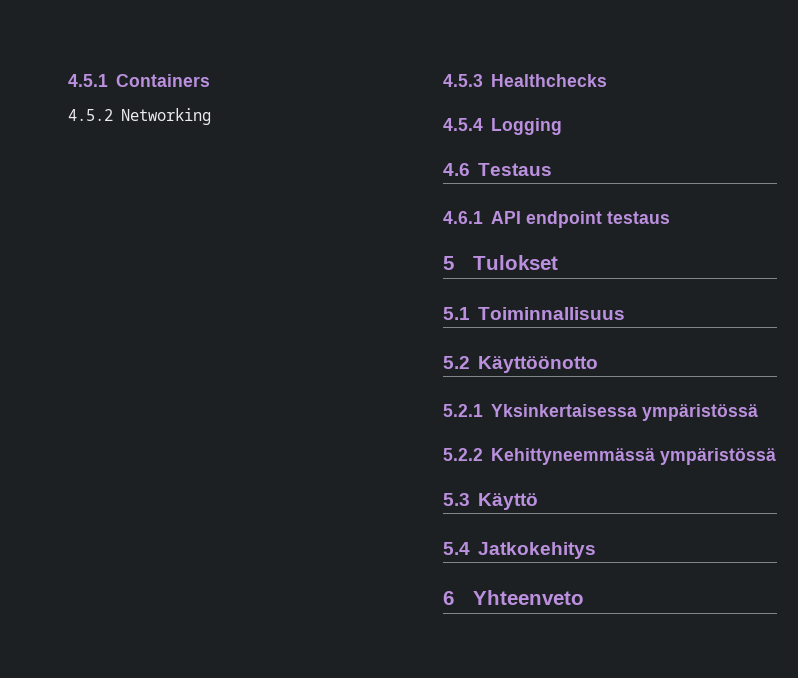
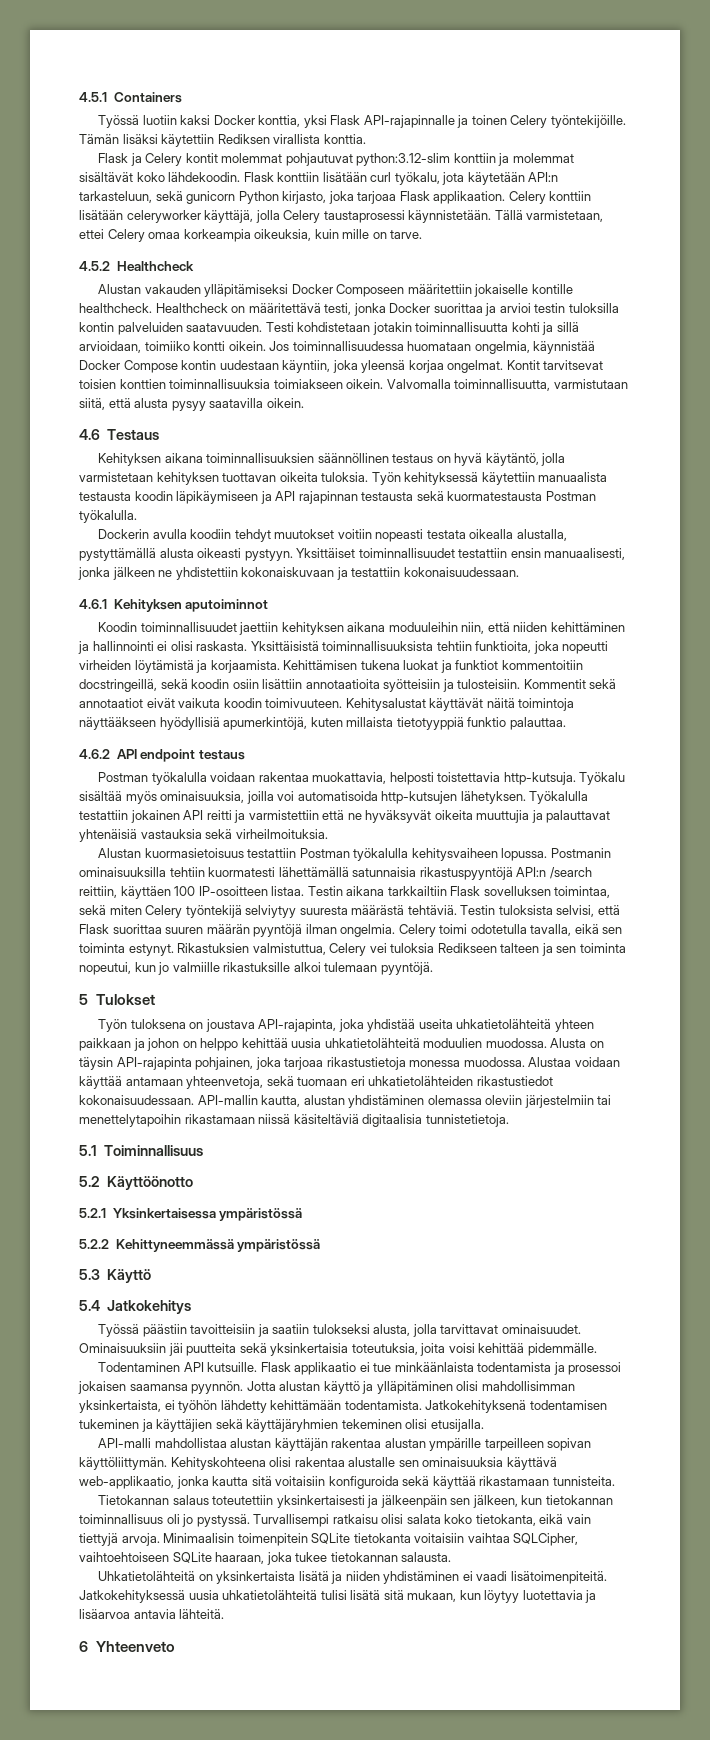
[68,108,211,125] [443,74,607,87] [443,118,562,135] [443,163,552,176] [443,211,670,228] [443,255,558,270] 4.5.2 Networking // 4.5.3 Healthchecks // 4.5.4 Logging // 4.6 Testaus // 4.6.1 API endpoint testaus // 5 Tulokset -> [98,115,626,128] [79,134,366,147] [98,153,574,166] [79,172,559,185] [79,191,592,204] [79,210,604,223] [79,229,423,242] [79,261,194,271] [98,284,573,297] [79,303,619,316] [79,322,579,335] [79,341,596,354] [79,360,604,373] [79,379,628,391] [79,398,304,411] [79,429,159,440] [98,453,566,466] [79,472,608,485] [79,491,596,504] [79,510,137,523] [98,529,567,542] [79,548,626,561] [78,567,519,580] [79,599,269,612] [98,622,625,635] [78,641,609,654] [79,660,583,673] [79,679,617,692] [79,698,575,711] [79,717,566,730] [79,749,245,762] [98,772,626,785] [79,791,589,804] [79,810,611,823] [79,829,328,842] [98,848,611,861] [79,867,592,880] [79,886,611,899] [79,905,620,918] [79,924,623,937] [79,943,626,956] [79,962,433,975] [79,994,156,1005] [98,1019,594,1032] [79,1038,604,1051] [79,1057,620,1070] [79,1076,553,1089] [79,1095,612,1108] [79,1114,509,1127] Työssä luotiin kaksi Docker konttia, yksi Flask API-rajapinnalle ja toinen Celery työntekijöille. Tämän lisäksi käytettiin Rediksen virallista konttia. // Flask ja Celery kontit molemmat pohjautuvat python:3.12-slim konttiin ja molemmat sisältävät koko lähdekoodin. Flask konttiin lisätään curl työkalu, jota käytetään API:n tarkasteluun, sekä gunicorn Python kirjasto, joka tarjoaa Flask applikaation. Celery konttiin lisätään celeryworker käyttäjä, jolla Celery taustaprosessi käynnistetään. Tällä varmistetaan, ettei Celery omaa korkeampia oikeuksia, kuin mille on tarve. // 4.5.2 Healthcheck // Alustan vakauden ylläpitämiseksi Docker Composeen määritettiin jokaiselle kontille healthcheck. Healthcheck on määritettävä testi, jonka Docker suorittaa ja arvioi testin tuloksilla kontin palveluiden saatavuuden. Testi kohdistetaan jotakin toiminnallisuutta kohti ja sillä arvioidaan, toimiiko kontti oikein. Jos toiminnallisuudessa huomataan ongelmia, käynnistää Docker Compose kontin uudestaan käyntiin, joka yleensä korjaa ongelmat. Kontit tarvitsevat toisien konttien toiminnallisuuksia toimiakseen oikein. Valvomalla toiminnallisuutta, varmistutaan siitä, että alusta pysyy saatavilla oikein. // 4.6 Testaus // Kehityksen aikana toiminnallisuuksien säännöllinen testaus on hyvä käytäntö, jolla varmistetaan kehityksen tuottavan oikeita tuloksia. Työn kehityksessä käytettiin manuaalista testausta koodin läpikäymiseen ja API rajapinnan testausta sekä kuormatestausta Postman työkalulla. // Dockerin avulla koodiin tehdyt muutokset voitiin nopeasti testata oikealla alustalla, pystyttämällä alusta oikeasti pystyyn. Yksittäiset toiminnallisuudet testattiin ensin manuaalisesti, jonka jälkeen ne yhdistettiin kokonaiskuvaan ja testattiin kokonaisuudessaan. // 4.6.1 Kehityksen aputoiminnot // Koodin toiminnallisuudet jaettiin kehityksen aikana moduuleihin niin, että niiden kehittäminen ja hallinnointi ei olisi raskasta. Yksittäisistä toiminnallisuuksista tehtiin funktioita, joka nopeutti virheiden löytämistä ja korjaamista. Kehittämisen tukena luokat ja funktiot kommentoitiin docstringeillä, sekä koodin osiin lisättiin annotaatioita syötteisiin ja tulosteisiin. Kommentit sekä annotaatiot eivät vaikuta koodin toimivuuteen. Kehitysalustat käyttävät näitä toimintoja näyttääkseen hyödyllisiä apumerkintöjä, kuten millaista tietotyyppiä funktio palauttaa. // 4.6.2 API endpoint testaus // Postman työkalulla voidaan rakentaa muokattavia, helposti toistettavia http-kutsuja. Työkalu sisältää myös ominaisuuksia, joilla voi automatisoida http-kutsujen lähetyksen. Työkalulla testattiin jokainen API reitti ja varmistettiin että ne hyväksyvät oikeita muuttujia ja palauttavat yhtenäisiä vastauksia sekä virheilmoituksia. // Alustan kuormasietoisuus testattiin Postman työkalulla kehitysvaiheen lopussa. Postmanin ominaisuuksilla tehtiin kuormatesti lähettämällä satunnaisia rikastuspyyntöjä API:n /search reittiin, käyttäen 100 IP-osoitteen listaa. Testin aikana tarkkailtiin Flask sovelluksen toimintaa, sekä miten Celery työntekijä selviytyy suuresta määrästä tehtäviä. Testin tuloksista selvisi, että Flask suorittaa suuren määrän pyyntöjä ilman ongelmia. Celery toimi odotetulla tavalla, eikä sen toiminta estynyt. Rikastuksien valmistuttua, Celery vei tuloksia Redikseen talteen ja sen toiminta nopeutui, kun jo valmiille rikastuksille alkoi tulemaan pyyntöjä. // 5 Tulokset // Työn tuloksena on joustava API-rajapinta, joka yhdistää useita uhkatietolähteitä yhteen paikkaan ja johon on helppo kehittää uusia uhkatietolähteitä moduulien muodossa. Alusta on täysin API-rajapinta pohjainen, joka tarjoaa rikastustietoja monessa muodossa. Alustaa voidaan käyttää antamaan yhteenvetoja, sekä tuomaan eri uhkatietolähteiden rikastustiedot kokonaisuudessaan. API-mallin kautta, alustan yhdistäminen olemassa oleviin järjestelmiin tai menettelytapoihin rikastamaan niissä käsiteltäviä digitaalisia tunnistetietoja.
(596, 550) none -> [98,1324,581,1337] [79,1343,597,1356] [98,1362,622,1375] [78,1381,575,1394] [79,1400,607,1413] [79,1419,484,1432] [98,1438,592,1451] [79,1457,557,1470] [79,1476,615,1489] [98,1495,613,1508] [79,1514,591,1527] [79,1533,579,1546] [79,1552,452,1565] [98,1571,607,1584] [79,1590,597,1603] [79,1609,225,1619] // Työssä päästiin tavoitteisiin ja saatiin tulokseksi alusta, jolla tarvittavat ominaisuudet. Ominaisuuksiin jäi puutteita sekä yksinkertaisia toteutuksia, joita voisi kehittää pidemmälle. // Todentaminen API kutsuille. Flask applikaatio ei tue minkäänlaista todentamista ja prosessoi jokaisen saamansa pyynnön. Jotta alustan käyttö ja ylläpitäminen olisi mahdollisimman yksinkertaista, ei työhön lähdetty kehittämään todentamista. Jatkokehityksenä todentamisen tukeminen ja käyttäjien sekä käyttäjäryhmien tekeminen olisi etusijalla. // API-malli mahdollistaa alustan käyttäjän rakentaa alustan ympärille tarpeilleen sopivan käyttöliittymän. Kehityskohteena olisi rakentaa alustalle sen ominaisuuksia käyttävä web-applikaatio, jonka kautta sitä voitaisiin konfiguroida sekä käyttää rikastamaan tunnisteita. // Tietokannan salaus toteutettiin yksinkertaisesti ja jälkeenpäin sen jälkeen, kun tietokannan toiminnallisuus oli jo pystyssä. Turvallisempi ratkaisu olisi salata koko tietokanta, eikä vain tiettyjä arvoja. Minimaalisin toimenpitein SQLite tietokanta voitaisiin vaihtaa SQLCipher, vaihtoehtoiseen SQLite haaraan, joka tukee tietokannan salausta. // Uhkatietolähteitä on yksinkertaista lisätä ja niiden yhdistäminen ei vaadi lisätoimenpiteitä. Jatkokehityksessä uusia uhkatietolähteitä tulisi lisätä sitä mukaan, kun löytyy luotettavia ja lisäarvoa antavia lähteitä.

